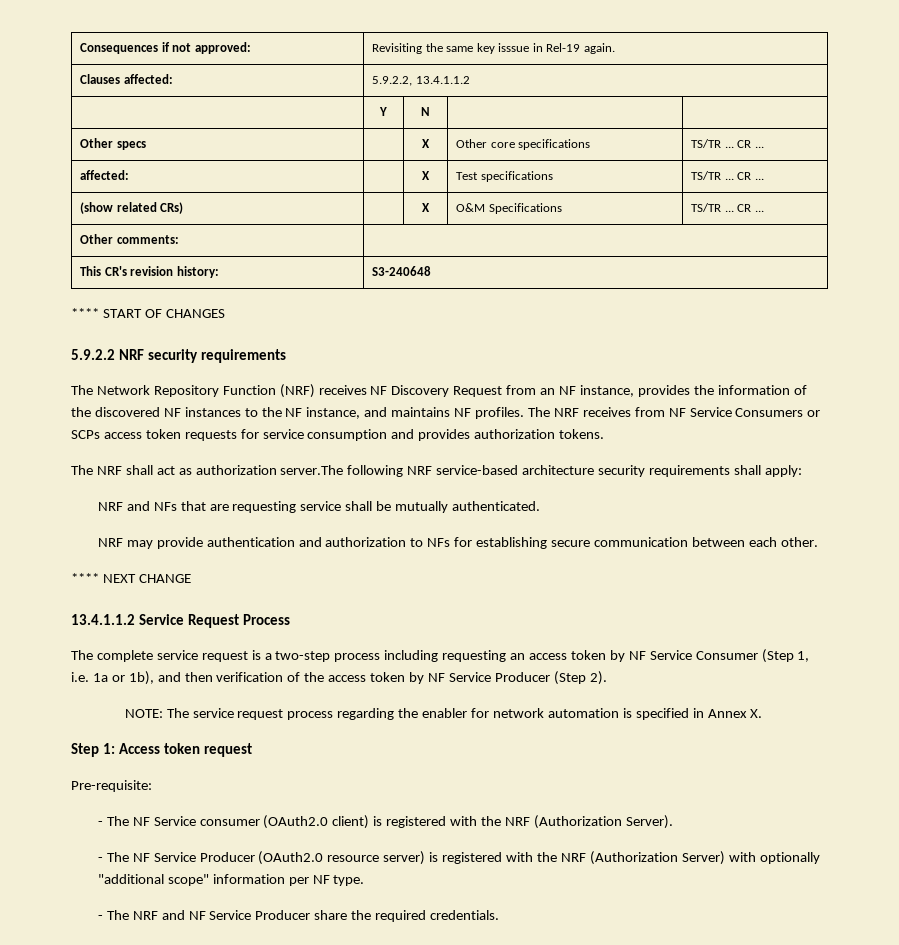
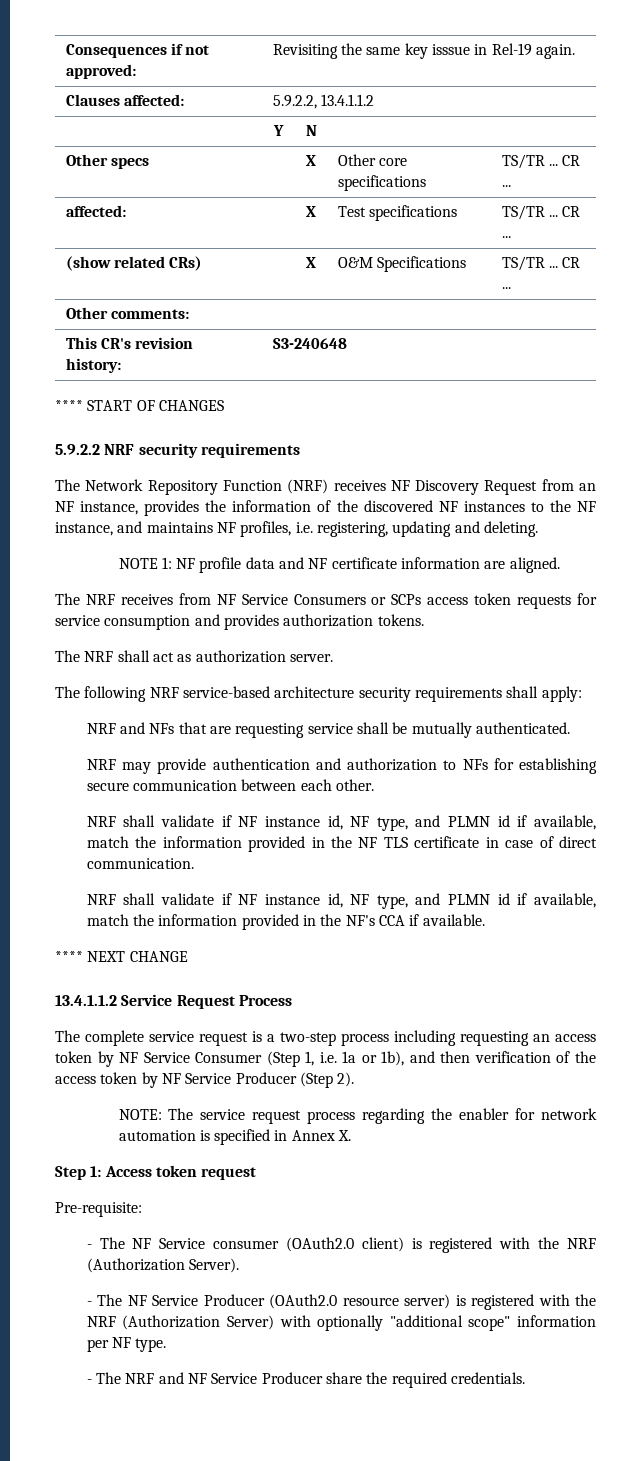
[475,407,525,419] profiles. -> [240,521,538,537] [118,557,560,573] profiles, i.e. registering, updating and deleting. // NOTE 1: NF profile data and NF certificate information are aligned. //
[280,465,344,475] server.The -> [289,654,333,662] [55,686,80,698] server. // The
(818, 542) none -> [86,815,596,831] [86,836,597,852] [86,858,194,869] [86,893,596,909] [86,914,485,930] // NRF shall validate if NF instance id, NF type, and PLMN id if available, match the information provided in the NF TLS certificate in case of direct communication. // NRF shall validate if NF instance id, NF type, and PLMN id if available, match the information provided in the NF's CCA if available.

